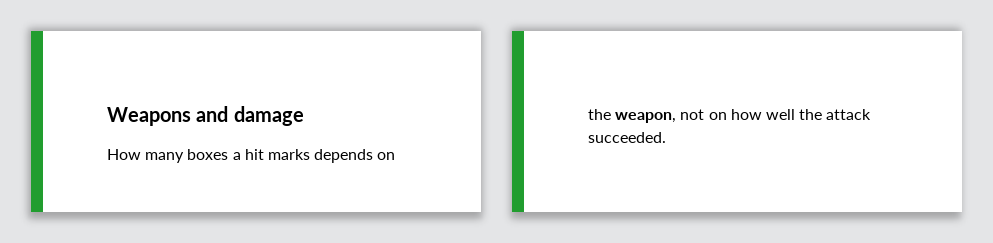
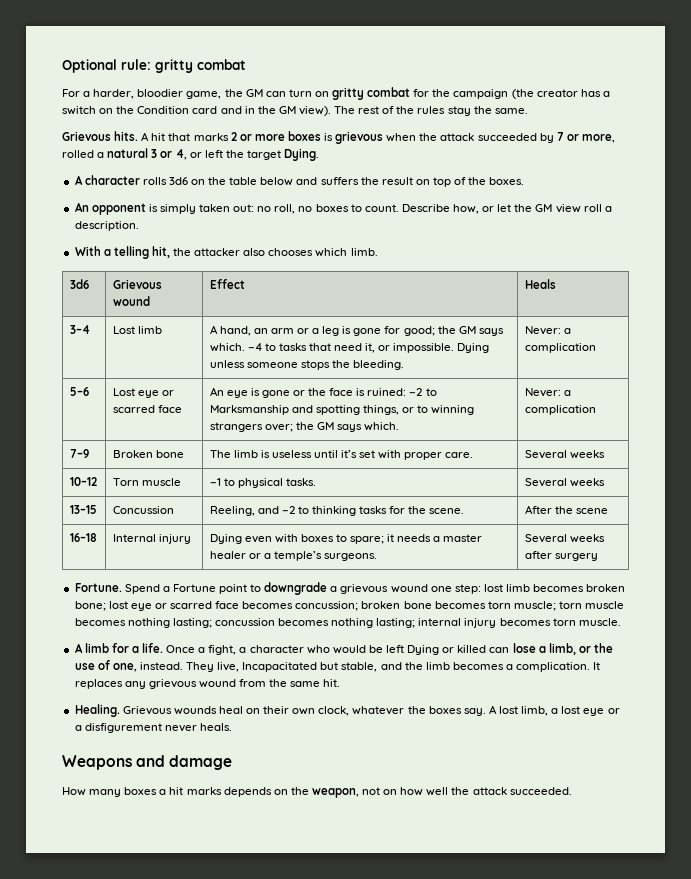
(107, 116) none -> [62,59,246,73] [62,87,610,100] [62,106,528,116] [62,131,615,144] [62,148,320,161] [74,175,525,187] [74,202,612,215] [74,221,139,231] [74,246,378,259] [69,279,89,289] [112,279,162,289] [112,296,150,306] [209,279,245,289] [524,279,556,289] [69,325,90,334] [112,326,162,334] [209,325,504,336] [209,343,490,353] [209,360,404,370] [524,326,571,335] [524,343,596,353] [69,387,89,396] [112,388,174,398] [112,405,182,413] [209,387,437,398] [209,405,475,415] [209,422,400,432] [524,388,571,397] [524,405,596,415] [69,449,89,458] [112,450,184,458] [209,450,474,460] [524,450,605,459] [69,477,97,486] [112,478,181,486] [209,478,316,488] [524,478,605,487] [69,505,97,514] [112,506,174,514] [209,506,465,516] [524,505,608,514] [69,533,97,542] [112,534,191,544] [209,534,483,544] [209,551,377,561] [524,534,605,543] [524,551,598,561] [74,582,626,595] [74,601,625,611] [74,618,621,628] [74,643,613,655] [74,660,601,672] [74,679,341,689] [74,704,620,717] [74,723,232,733] Optional rule: gritty combat // For a harder, bloodier game, the GM can turn on gritty combat for the campaign (the creator has a switch on the Condition card and in the GM view). The rest of the rules stay the same. // Grievous hits. A hit that marks 2 or more boxes is grievous when the attack succeeded by 7 or more, rolled a natural 3 or 4, or left the target Dying. // A character rolls 3d6 on the table below and suffers the result on top of the boxes. // An opponent is simply taken out: no roll, no boxes to count. Describe how, or let the GM view roll a description. // With a telling hit, the attacker also chooses which limb. // 3d6 | Grievous wound | Effect | Heals // 3–4 | Lost limb | A hand, an arm or a leg is gone for good; the GM says which. −4 to tasks that need it, or impossible. Dying unless someone stops the bleeding. | Never: a complication // 5–6 | Lost eye or scarred face | An eye is gone or the face is ruined: −2 to Marksmanship and spotting things, or to winning strangers over; the GM says which. | Never: a complication // 7–9 | Broken bone | The limb is useless until it’s set with proper care. | Several weeks // 10–12 | Torn muscle | −1 to physical tasks. | Several weeks // 13–15 | Concussion | Reeling, and −2 to thinking tasks for the scene. | After the scene // 16–18 | Internal injury | Dying even with boxes to spare; it needs a master healer or a temple’s surgeons. | Several weeks after surgery // Fortune. Spend a Fortune point to downgrade a grievous wound one step: lost limb becomes broken bone; lost eye or scarred face becomes concussion; broken bone becomes torn muscle; torn muscle becomes nothing lasting; concussion becomes nothing lasting; internal injury becomes torn muscle. // A limb for a life. Once a fight, a character who would be left Dying or killed can lose a limb, or the use of one, instead. They live, Incapacitated but stable, and the limb becomes a complication. It replaces any grievous wound from the same hit. // Healing. Grievous wounds heal on their own clock, whatever the boxes say. A lost limb, a lost eye or a disfigurement never heals. //

